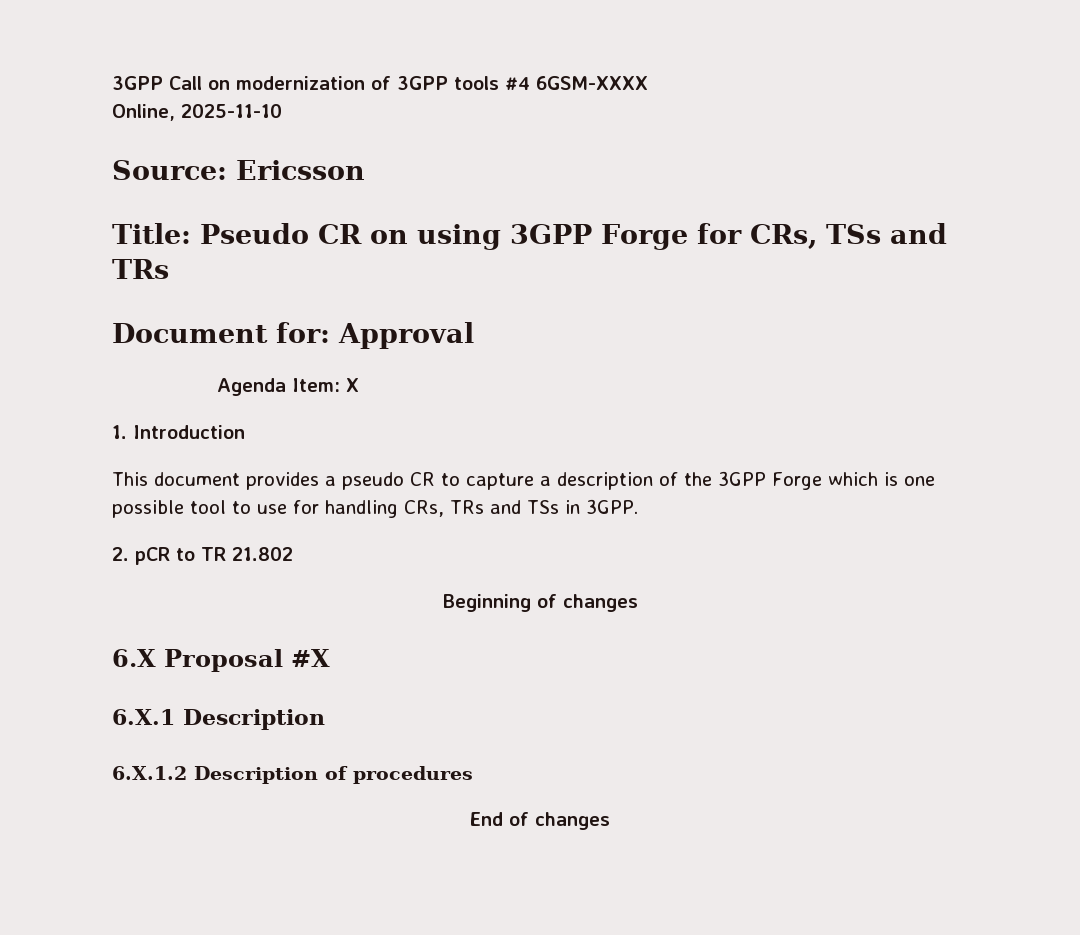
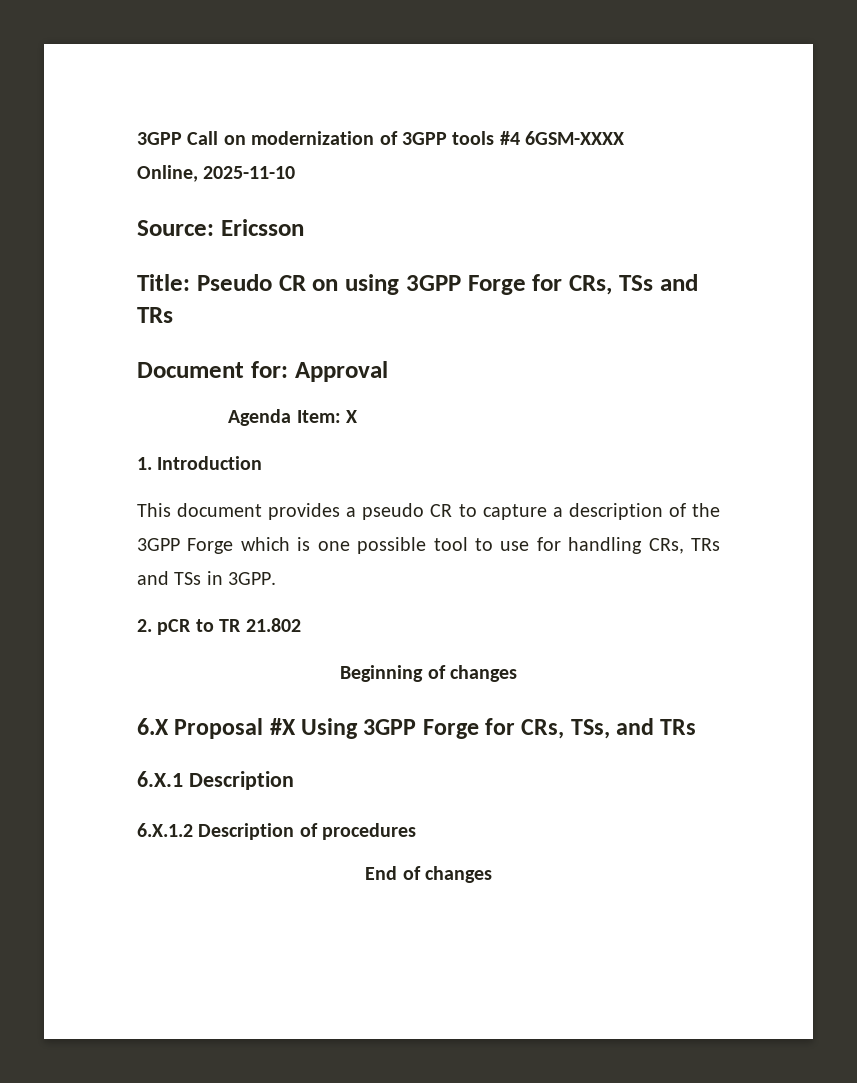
(330, 658) none -> [301,718,697,739] Using 3GPP Forge for CRs, TSs, and TRs

